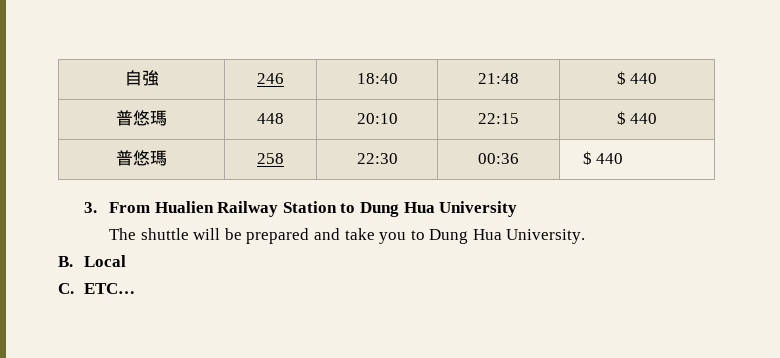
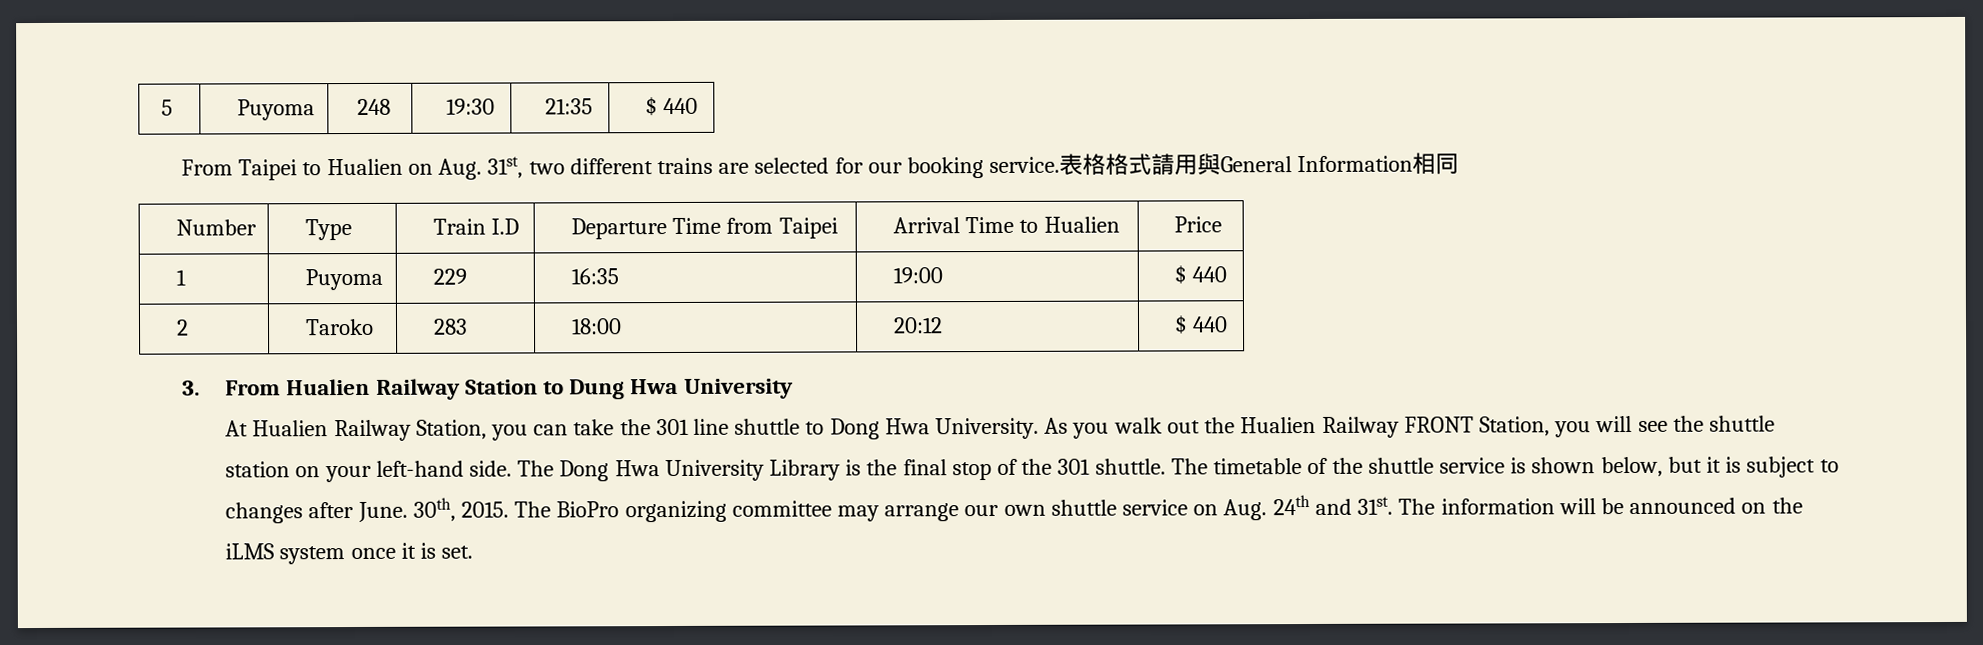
[124,70,159,86] [257,73,284,84] [356,73,398,84] [478,73,519,84] [616,71,658,85] [116,110,167,126] [257,113,284,124] [356,113,398,124] [478,113,519,124] [616,111,658,125] [116,150,167,166] [257,153,284,164] [356,153,398,164] [478,153,519,164] 自強 | 246 | 18:40 | 21:48 | $ 440 // 普悠瑪 | 448 | 20:10 | 22:15 | $ 440 // 普悠瑪 | 258 | 22:30 | 00:36 -> [161,99,174,116] [236,99,315,121] [357,98,392,115] [445,98,495,115] [544,98,593,115] [644,97,698,117] [181,152,1460,181] [175,218,257,236] [304,219,352,241] [432,218,520,235] [570,217,838,240] [892,215,1120,234] [1173,216,1222,233] [175,269,186,286] [304,268,383,291] [432,268,467,285] [570,267,619,285] [892,267,943,284] [1173,265,1227,285] [175,319,189,336] [304,317,374,336] [432,318,468,335] [570,318,622,335] [892,317,943,334] 5 | Puyoma | 248 | 19:30 | 21:35 | $ 440 // From Taipei to Hualien on Aug. 31st, two different trains are selected for our booking service.表格格式請用與General Information相同 // Number | Type | Train I.D | Departure Time from Taipei | Arrival Time to Hualien | Price // 1 | Puyoma | 229 | 16:35 | 19:00 | $ 440 // 2 | Taroko | 283 | 18:00 | 20:12
[403,202,435,213] Hua -> [630,378,679,395] Hwa
[108,228,586,244] [58,255,126,267] [58,283,135,294] The shuttle will be prepared and take you to Dung Hua University. // B. Local // C. ETC… -> [225,414,1775,442] [225,455,1839,483] [225,495,1803,524] [225,542,474,565] At Hualien Railway Station, you can take the 301 line shuttle to Dong Hwa University. As you walk out the Hualien Railway FRONT Station, you will see the shuttle station on your left-hand side. The Dong Hwa University Library is the final stop of the 301 shuttle. The timetable of the shuttle service is shown below, but it is subject to changes after June. 30th, 2015. The BioPro organizing committee may arrange our own shuttle service on Aug. 24th and 31st. The information will be announced on the iLMS system once it is set.

